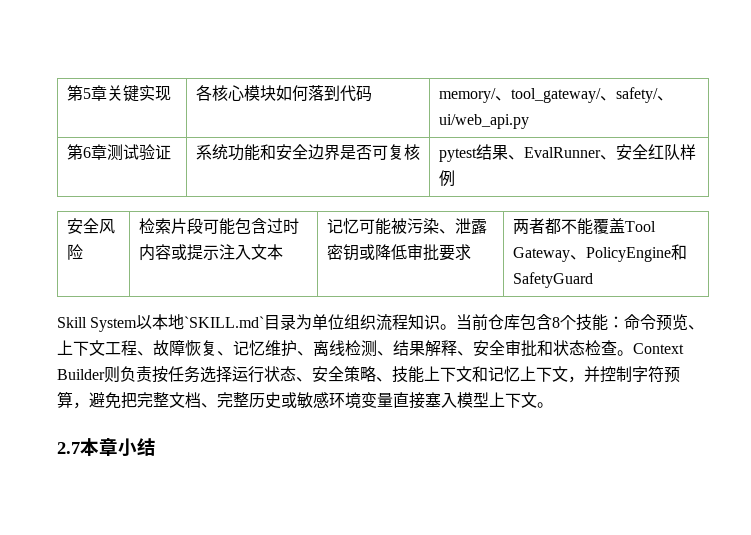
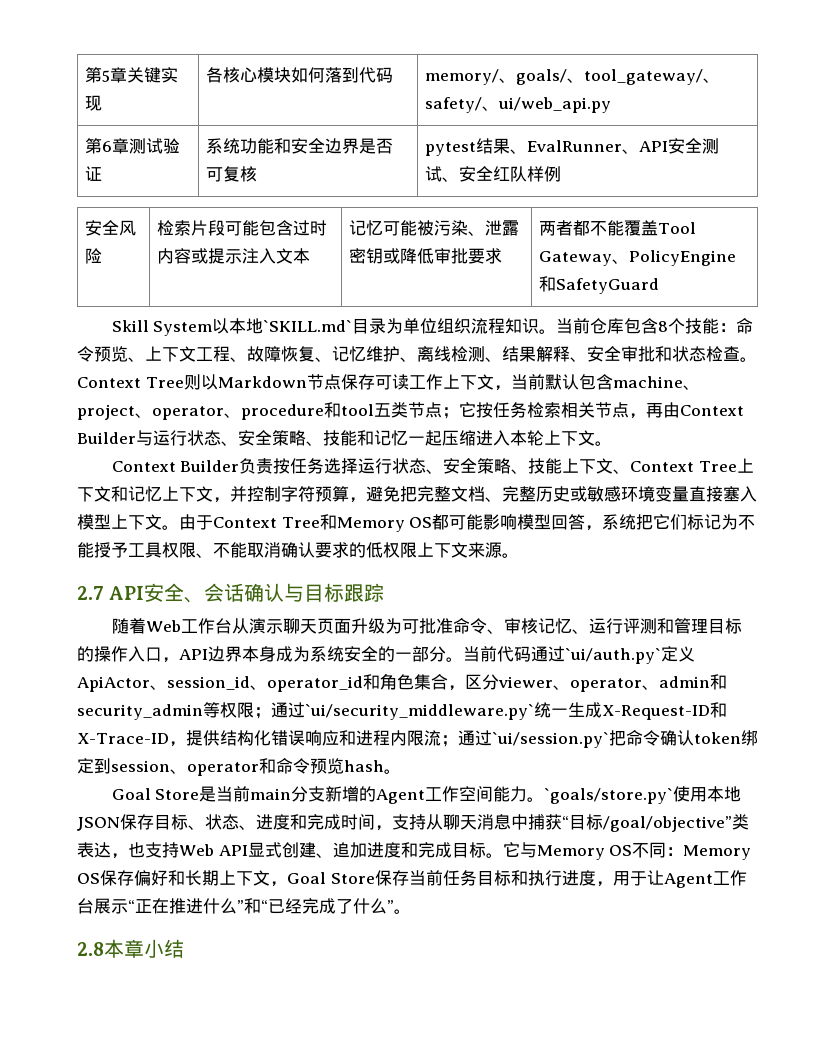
(511, 98) none -> [516,69,585,85] goals/、
(616, 157) none -> [639,138,720,154] [425,166,460,182] API安全测试、
[57,366,120,383] Builder则 -> [145,374,700,391] [77,402,744,420] [77,430,612,446] [111,460,240,472] Tree则以Markdown节点保存可读工作上下文，当前默认包含machine、project、operator、procedure和tool五类节点；它按任务检索相关节点，再由Context Builder与运行状态、安全策略、技能和记忆一起压缩进入本轮上下文。 // Context Builder
(472, 374) none -> [613,458,754,474] [77,486,111,502] 、Context Tree上下文
[57,442,80,454] // 2.7 -> [179,514,756,532] [77,542,519,558] [77,583,385,603] [111,618,742,634] [77,646,695,664] [77,673,727,692] [77,702,727,720] [77,730,758,748] [77,758,401,776] [111,786,742,804] [77,814,749,832] [77,842,752,860] [77,870,747,888] [77,898,411,914] [77,942,104,956] 由于Context Tree和Memory OS都可能影响模型回答，系统把它们标记为不能授予工具权限、不能取消确认要求的低权限上下文来源。 // 2.7 API安全、会话确认与目标跟踪 // 随着Web工作台从演示聊天页面升级为可批准命令、审核记忆、运行评测和管理目标的操作入口，API边界本身成为系统安全的一部分。当前代码通过`ui/auth.py`定义ApiActor、session_id、operator_id和角色集合，区分viewer、operator、admin和security_admin等权限；通过`ui/security_middleware.py`统一生成X-Request-ID和X-Trace-ID，提供结构化错误响应和进程内限流；通过`ui/session.py`把命令确认token绑定到session、operator和命令预览hash。 // Goal Store是当前main分支新增的Agent工作空间能力。`goals/store.py`使用本地JSON保存目标、状态、进度和完成时间，支持从聊天消息中捕获“目标/goal/objective”类表达，也支持Web API显式创建、追加进度和完成目标。它与Memory OS不同：Memory OS保存偏好和长期上下文，Goal Store保存当前任务目标和执行进度，用于让Agent工作台展示“正在推进什么”和“已经完成了什么”。 // 2.8

